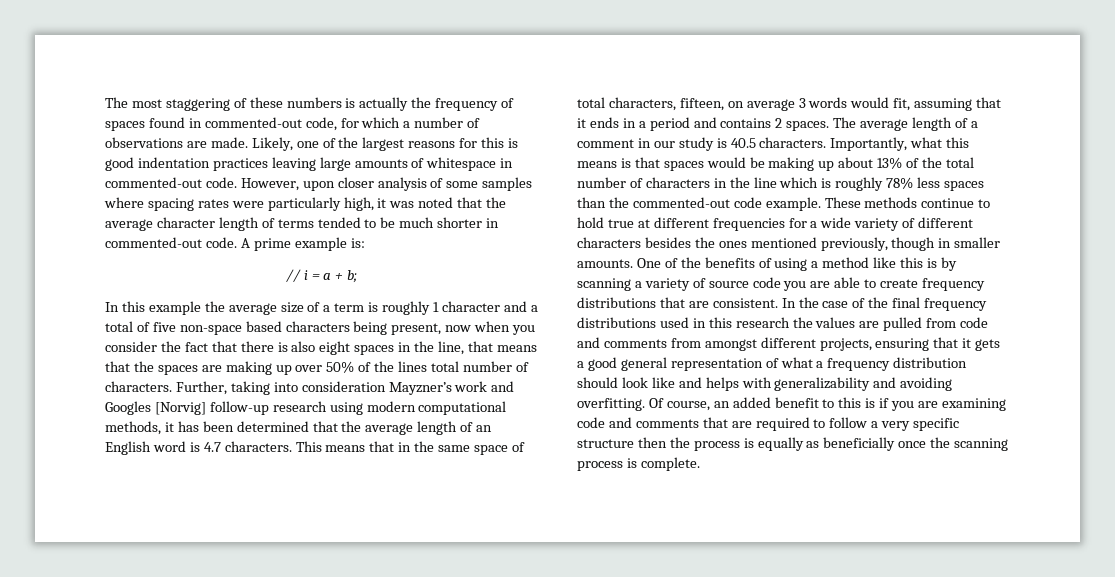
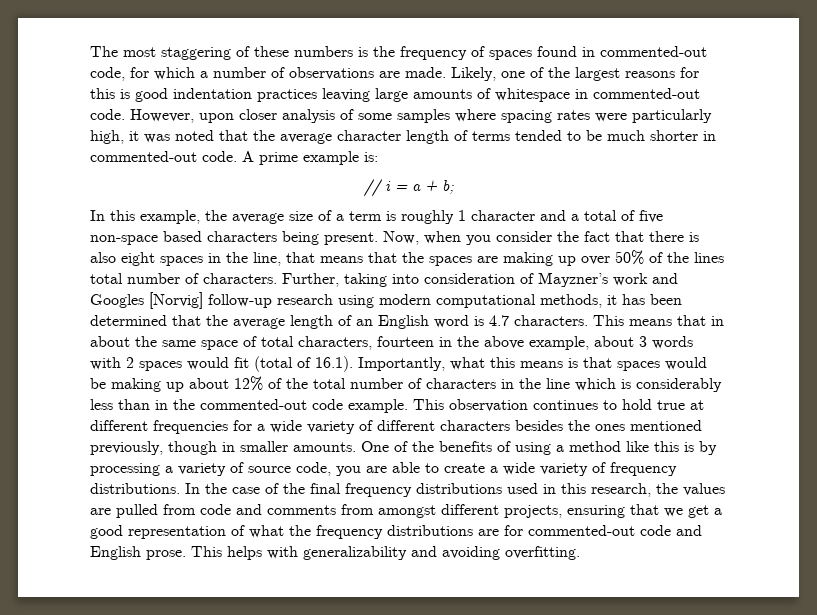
[359,97,409,111] actually -> (368, 52) none
[148,301,201,315] example -> [140,210,200,224] example,
[391,323,472,335] present, now -> [324,231,419,245] present. Now,
(386, 386) none -> [520,273,534,284] of
(412, 447) none -> [90,336,130,347] about
[679,97,1002,111] [577,117,978,131] [577,137,827,151] fifteen, on average 3 words would fit, assuming that it ends in a period and contains 2 spaces. The average length of a comment in our study is 40.5 characters. -> [377,336,693,350] [90,356,353,372] fourteen in the above example, about 3 words with 2 spaces would fit (total of 16.1).
[877,157,903,169] 13% -> [234,376,263,391] 12%
[835,177,985,191] [577,197,606,208] roughly 78% less spaces than -> [636,378,722,392] [90,399,168,410] considerably less than in
[824,197,975,208] These methods continue -> [413,399,598,412] This observation continues
[577,278,631,291] scanning -> [90,463,160,476] processing
[752,277,781,288] code -> [296,462,331,476] code,
[922,278,986,291] [577,297,778,308] frequency distributions that are consistent. -> [490,462,677,476] [90,483,180,494] a wide variety of frequency distributions.
[735,317,790,328] research -> [591,483,651,497] research,
[962,338,1001,351] it gets -> [664,505,709,518] we get
[620,357,667,371] general -> (123, 532) none
[816,357,968,371] [577,377,702,388] a frequency distribution should look like and -> [289,525,702,539] [90,546,222,560] the frequency distributions are for commented-out code and English prose. This
[648,397,1006,411] [577,417,960,431] [577,437,1009,451] [577,457,700,471] Of course, an added benefit to this is if you are examining code and comments that are required to follow a very specific structure then the process is equally as beneficially once the scanning process is complete. -> (580, 553) none

